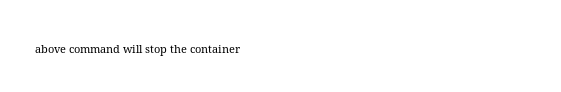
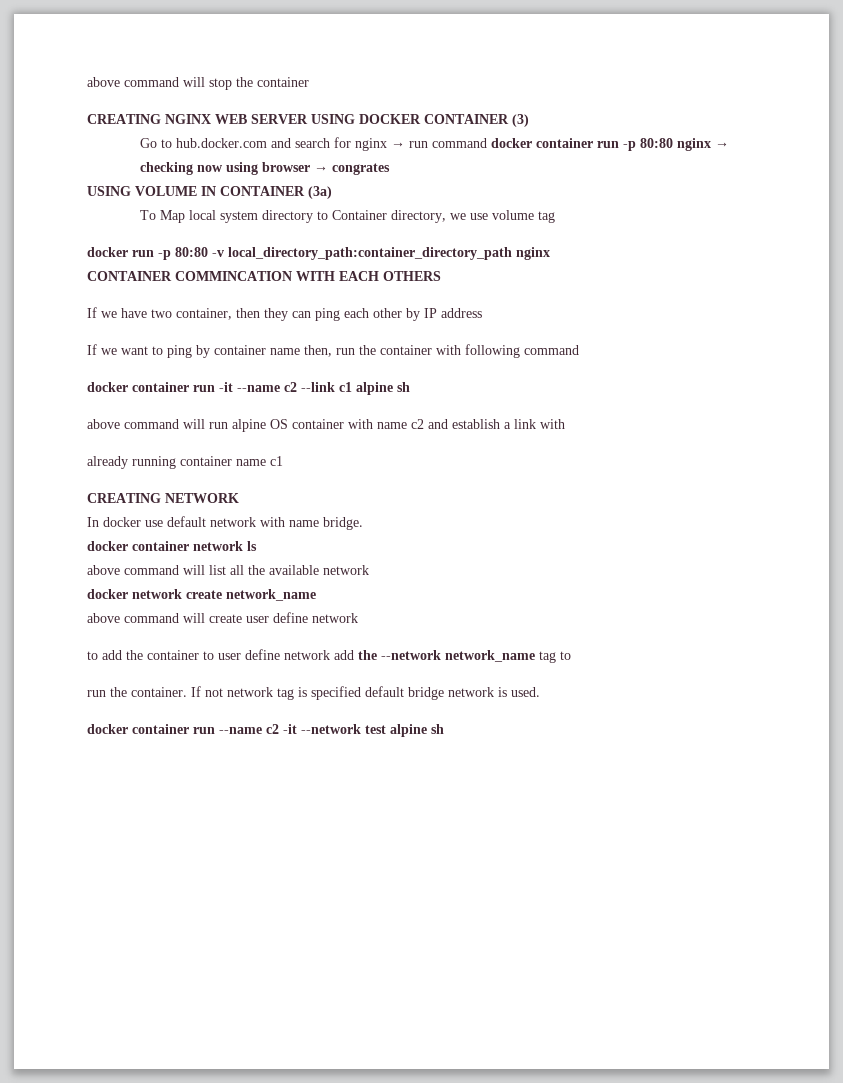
(241, 49) none -> [87,114,529,127] [139,137,729,151] [139,162,390,175] [87,186,332,199] [139,210,555,223] [87,247,550,260] [87,271,441,281] [87,307,482,321] [87,344,579,358] [87,382,410,395] [87,419,565,432] [87,456,283,469] [87,493,239,503] [87,516,363,530] [87,541,257,551] [87,565,369,575] [87,589,316,601] [87,612,358,623] [87,649,571,663] [87,686,540,700] [87,724,444,737] // CREATING NGINX WEB SERVER USING DOCKER CONTAINER (3) // Go to hub.docker.com and search for nginx → run command docker container run -p 80:80 nginx → checking now using browser → congrates // USING VOLUME IN CONTAINER (3a) // To Map local system directory to Container directory, we use volume tag // docker run -p 80:80 -v local_directory_path:container_directory_path nginx // CONTAINER COMMINCATION WITH EACH OTHERS // If we have two container, then they can ping each other by IP address // If we want to ping by container name then, run the container with following command // docker container run -it --name c2 --link c1 alpine sh // above command will run alpine OS container with name c2 and establish a link with // already running container name c1 // CREATING NETWORK // In docker use default network with name bridge. // docker container network ls // above command will list all the available network // docker network create network_name // above command will create user define network // to add the container to user define network add the --network network_name tag to // run the container. If not network tag is specified default bridge network is used. // docker container run --name c2 -it --network test alpine sh

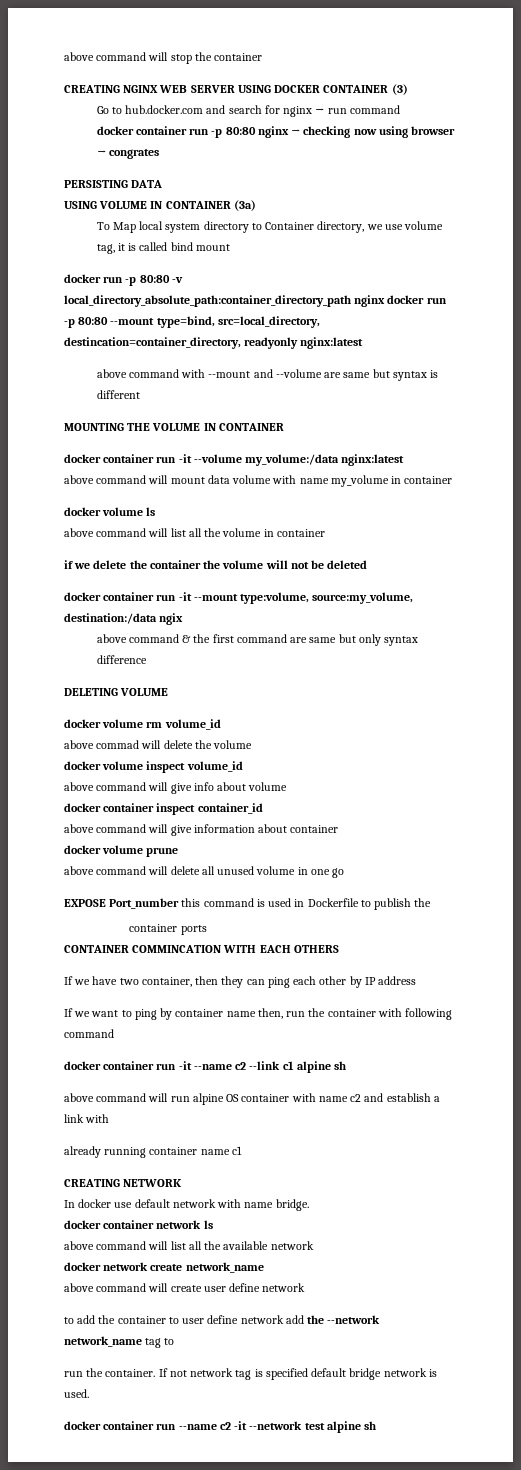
(487, 143) none -> (400, 109) //
(390, 169) none -> [64,180,163,188] // PERSISTING DATA
[537,211,555,223] tag -> [96,242,230,254] tag, it is called bind mount
[228,247,550,260] local_directory_path:container_directory_path nginx -> [64,295,447,307] [64,316,320,328] [64,337,364,349] [96,369,439,381] [96,390,140,399] [64,423,284,431] [64,454,405,466] [64,475,453,487] [64,507,156,516] [64,528,325,537] [64,560,368,569] [64,592,414,604] [64,613,184,625] [96,634,419,646] [96,655,147,664] [64,688,169,696] [64,719,221,730] [64,740,253,749] [64,761,243,773] [64,782,288,794] [64,803,263,815] [64,824,339,836] [64,845,179,857] [64,866,345,878] [64,898,432,910] [129,924,207,935] local_directory_absolute_path:container_directory_path nginx docker run -p 80:80 --mount type=bind, src=local_directory, destincation=container_directory, readyonly nginx:latest // above command with --mount and --volume are same but syntax is different // MOUNTING THE VOLUME IN CONTAINER // docker container run -it --volume my_volume:/data nginx:latest // above command will mount data volume with name my_volume in container // docker volume ls // above command will list all the volume in container // if we delete the container the volume will not be deleted // docker container run -it --mount type:volume, source:my_volume, destination:/data ngix // above command & the first command are same but only syntax difference // DELETING VOLUME // docker volume rm volume_id // above commad will delete the volume // docker volume inspect volume_id // above command will give info about volume // docker container inspect container_id // above command will give information about container // docker volume prune // above command will delete all unused volume in one go // EXPOSE Port_number this command is used in Dockerfile to publish the // container ports

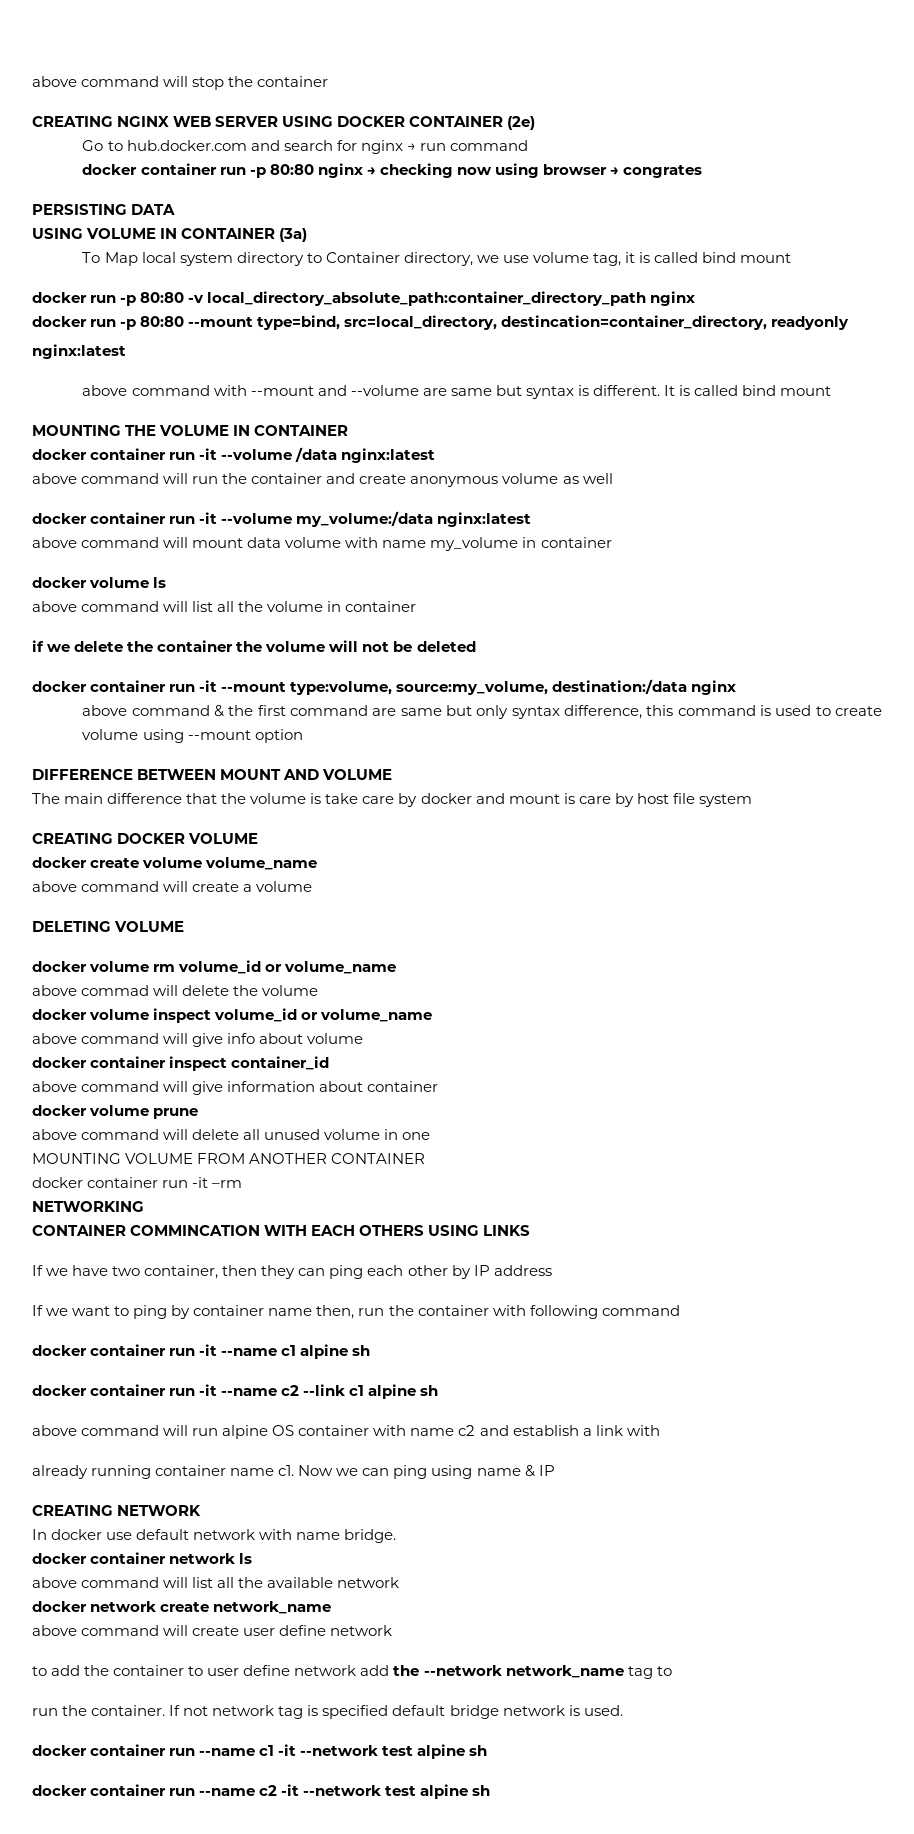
[391,84,408,95] (3) -> [507,116,536,130] (2e)
(386, 301) none -> (696, 298) //
(299, 343) none -> (850, 323) //
[96,390,140,399] different -> [593,385,832,396] different. It is called bind mount
(284, 427) none -> [32,447,436,463] [32,473,613,487] // docker container run -it --volume /data nginx:latest // above command will run the container and create anonymous volume as well
[159,613,184,625] ngix -> [691,680,737,695] nginx
[96,655,147,664] difference -> [564,705,882,719] [82,729,303,743] [32,769,393,780] [32,793,752,807] [32,833,259,844] [32,857,318,870] [32,881,313,892] difference, this command is used to create volume using --mount option // DIFFERENCE BETWEEN MOUNT AND VOLUME // The main difference that the volume is take care by docker and mount is care by host file system // CREATING DOCKER VOLUME // docker create volume volume_name // above command will create a volume
(221, 724) none -> [265,961,397,974] or volume_name
(243, 766) none -> [301,1009,433,1022] or volume_name
[332,868,345,878] [64,898,432,910] [129,924,207,935] go // EXPOSE Port_number this command is used in Dockerfile to publish the // container ports -> [32,1153,426,1164] [32,1177,243,1188] [32,1201,144,1212] // MOUNTING VOLUME FROM ANOTHER CONTAINER // docker container run -it –rm // NETWORKING
(339, 949) none -> [428,1225,531,1236] USING LINKS
(114, 1033) none -> [32,1344,371,1359] // docker container run -it --name c1 alpine sh
[231,1146,242,1155] c1 -> [278,1465,555,1479] c1. Now we can ping using name & IP
(89, 1393) none -> [32,1744,488,1759] // docker container run --name c1 -it --network test alpine sh

